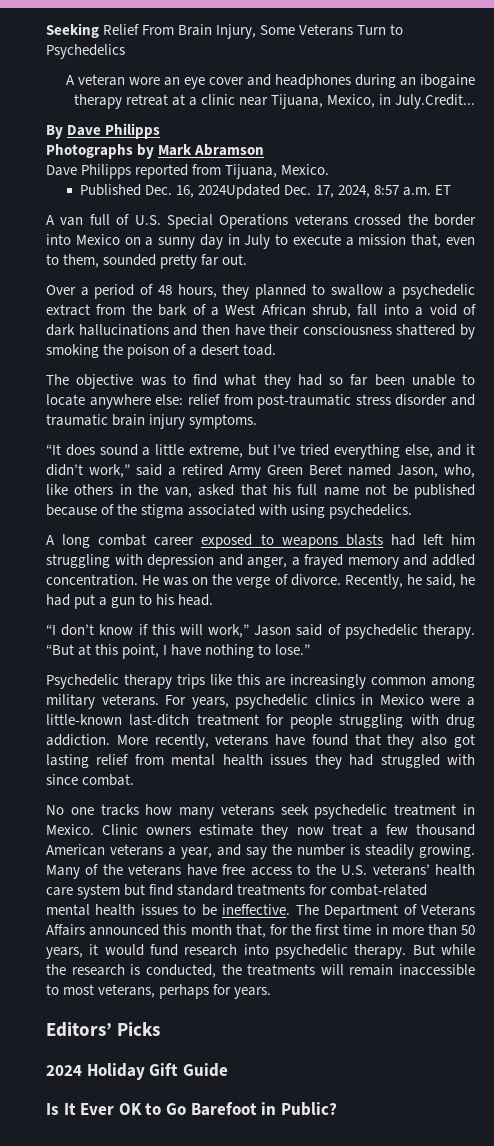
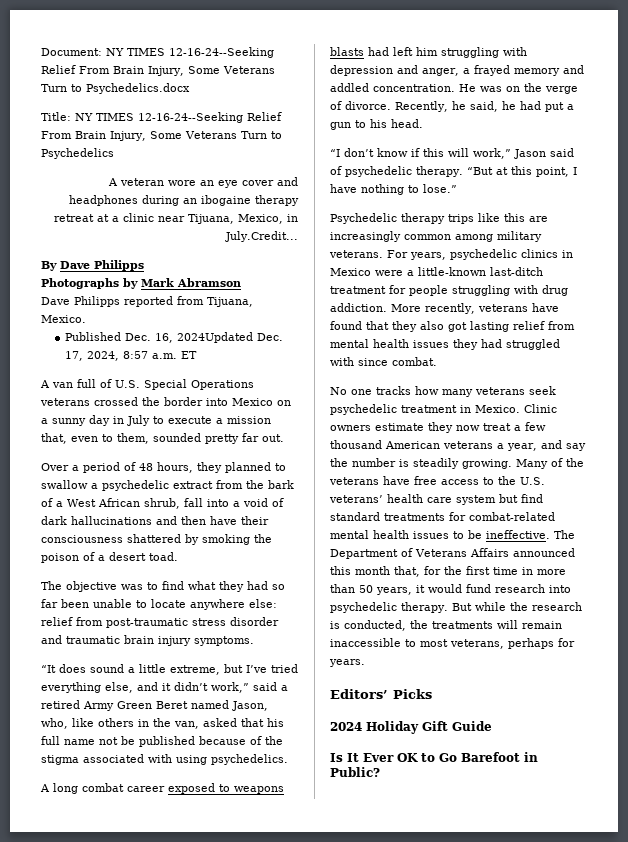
[46,23,99,38] Seeking -> [41,47,274,58] [41,65,275,76] [41,83,190,94] [41,112,243,123] Document: NY TIMES 12-16-24--Seeking Relief From Brain Injury, Some Veterans Turn to Psychedelics.docx // Title: NY TIMES 12-16-24--Seeking

